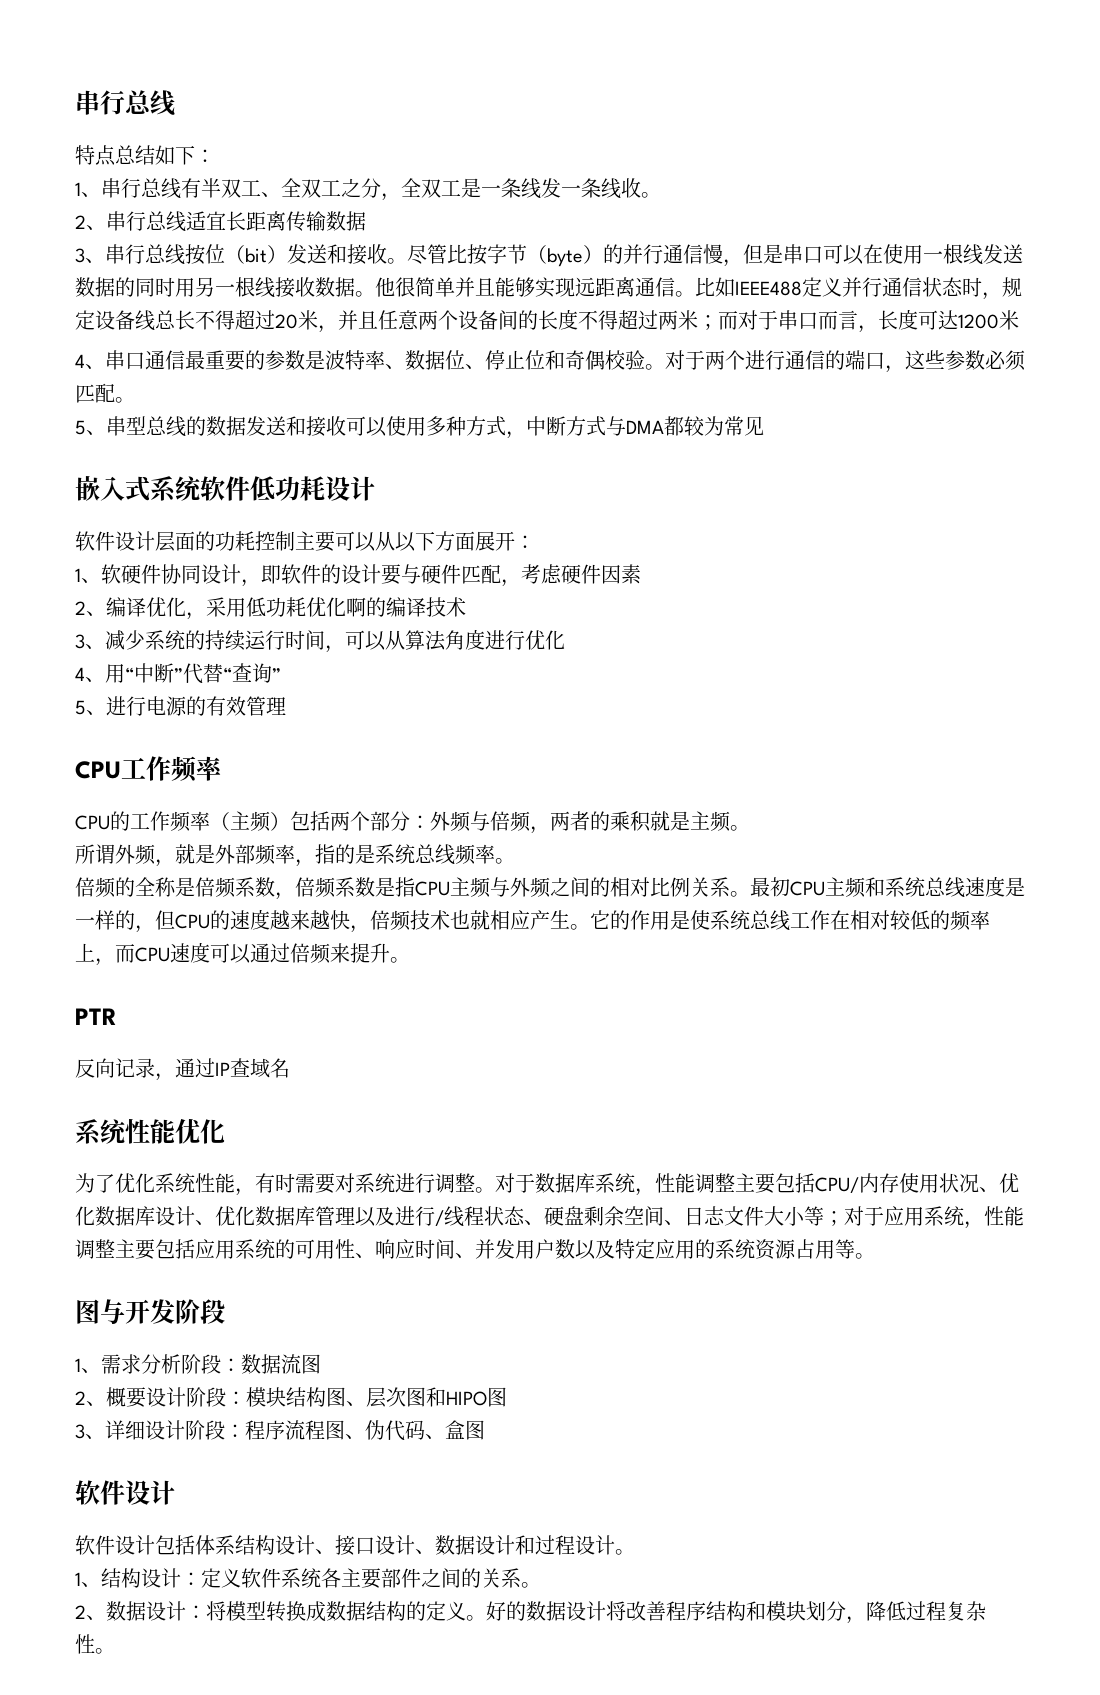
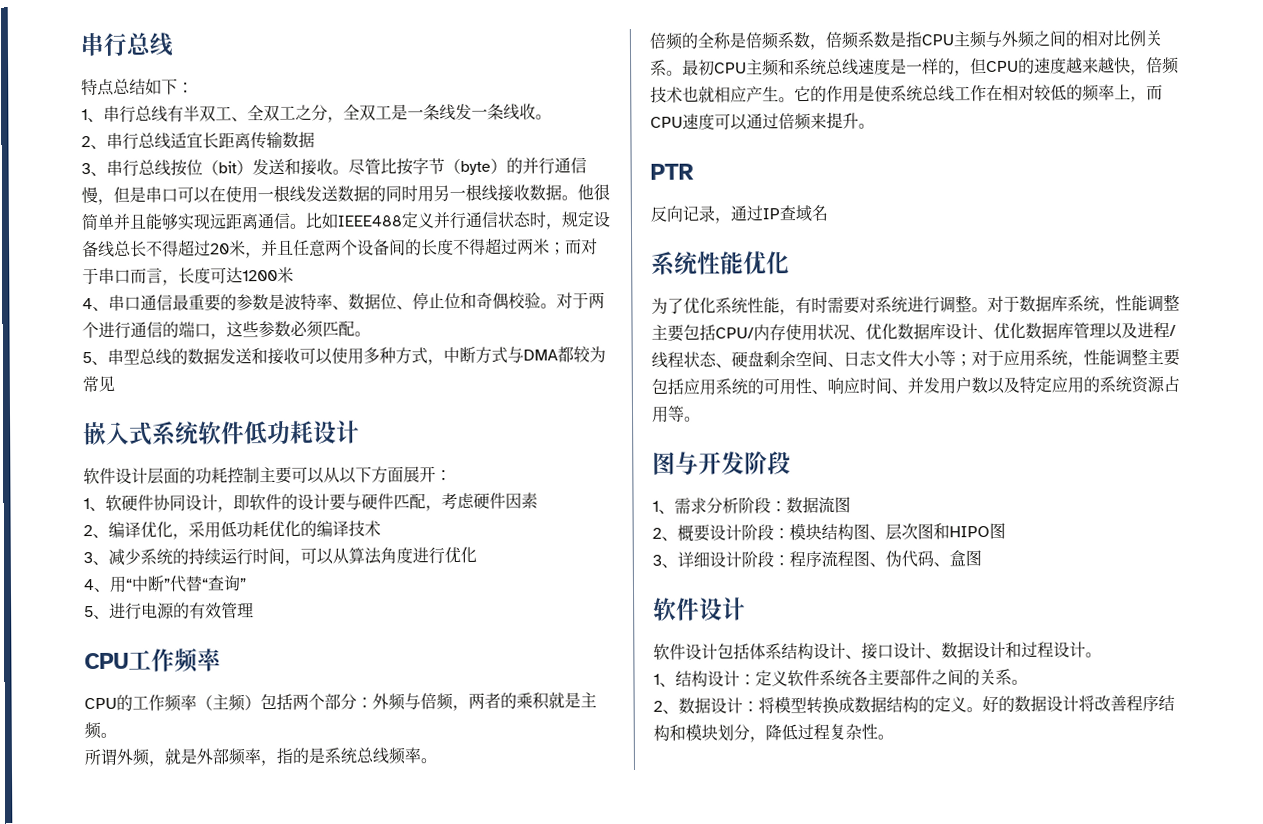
[346,597,366,617] 啊 -> (301, 528) none
[415,1206,435,1226] 行 -> [1153,321,1170,339] 程

